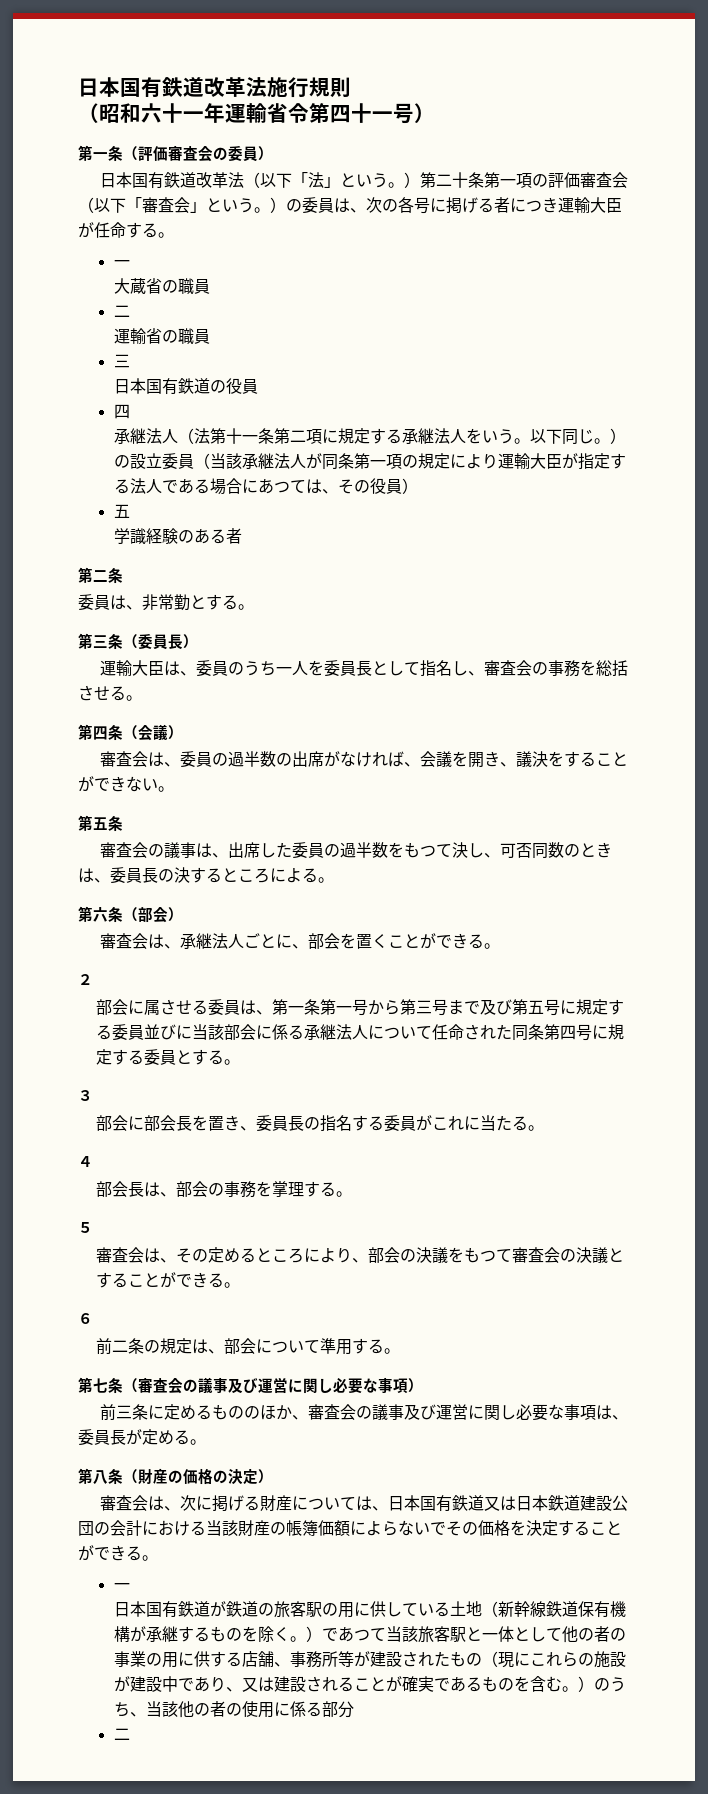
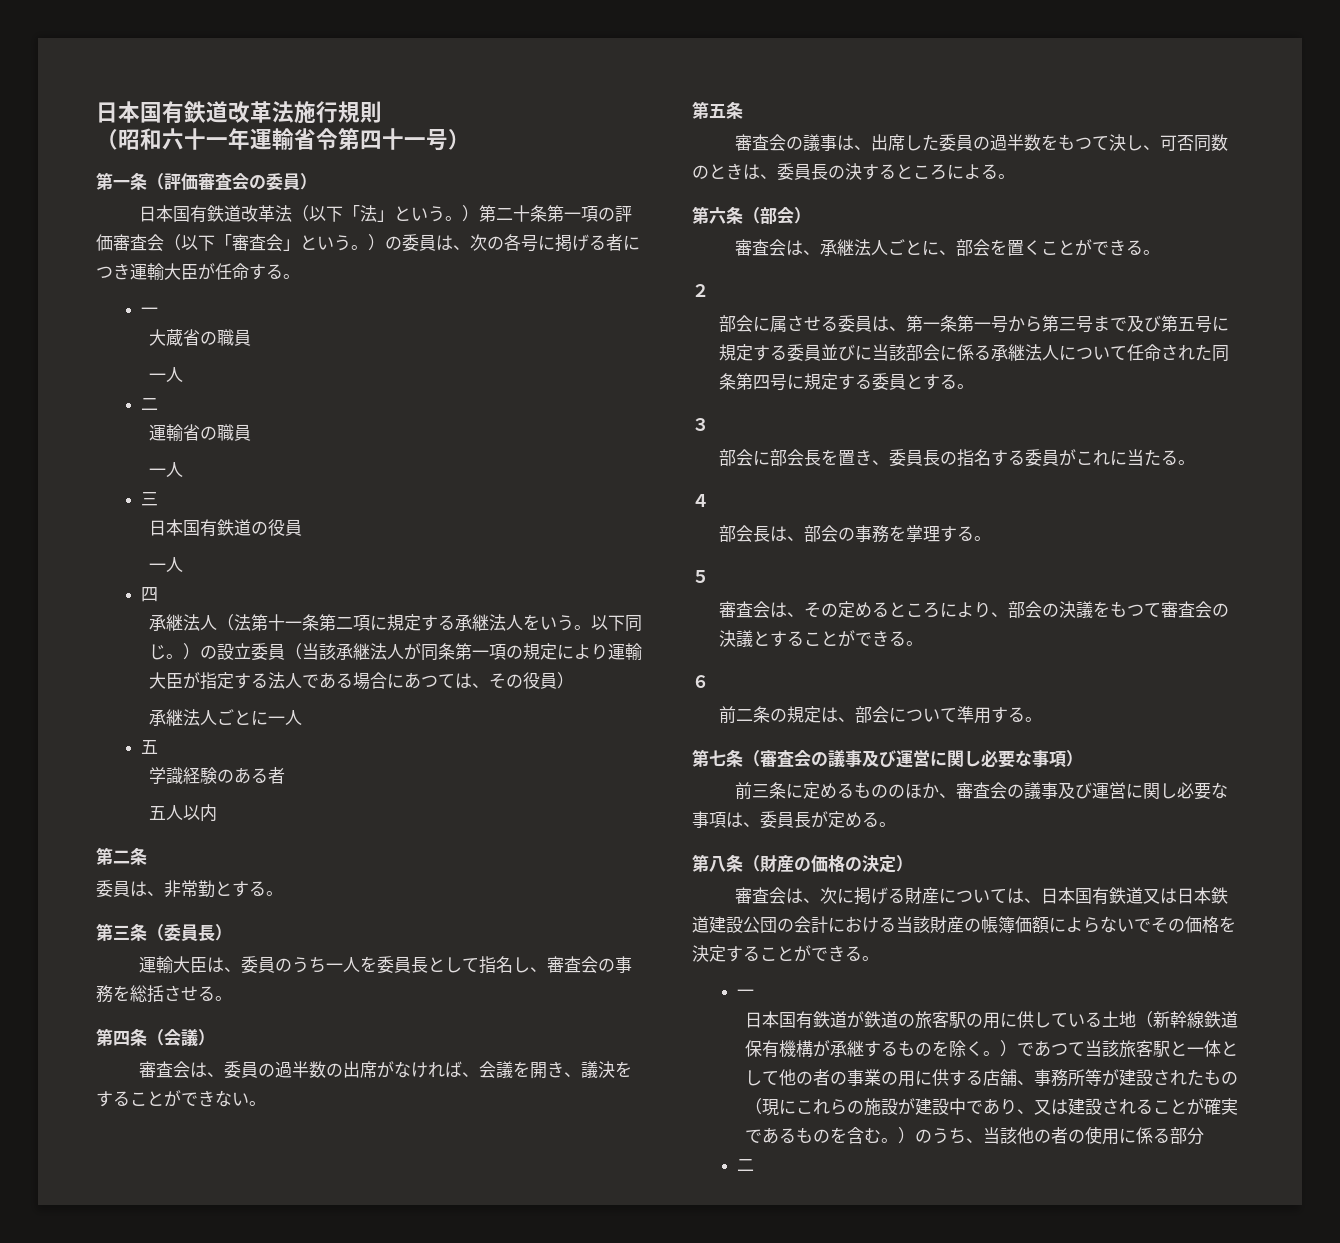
(210, 286) none -> [149,367,184,382] // 一人
(210, 336) none -> [149,462,184,477] // 一人
(258, 386) none -> [149,557,184,572] // 一人
(418, 486) none -> [149,709,303,726] // 承継法人ごとに一人
(242, 536) none -> [149,804,218,822] // 五人以内

